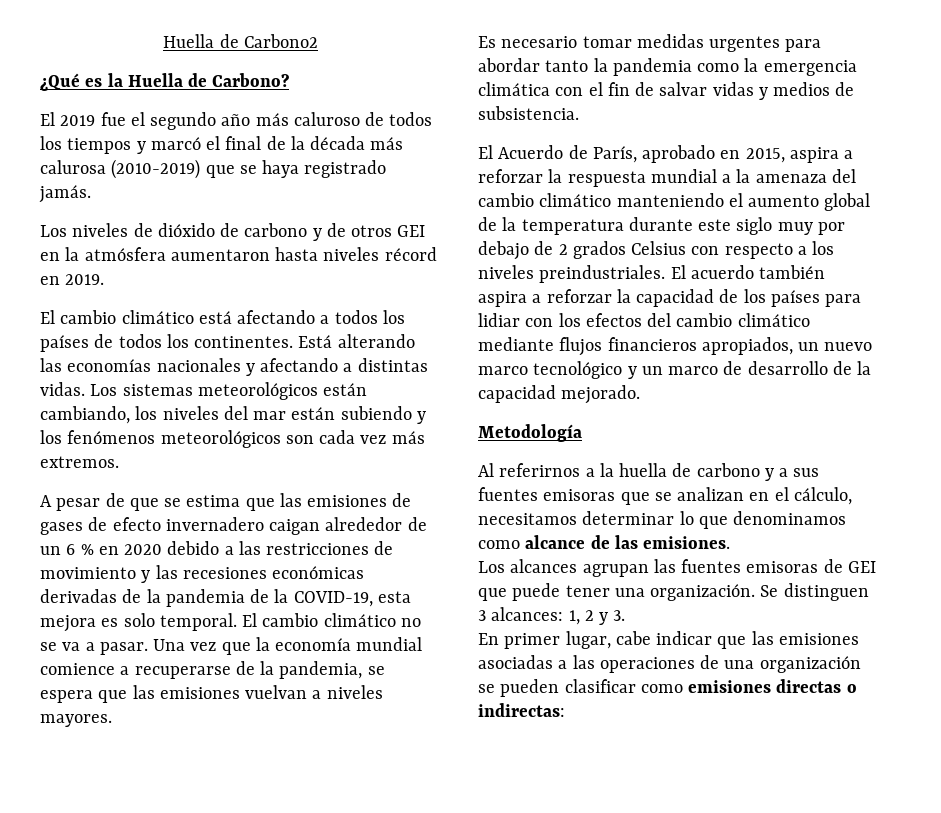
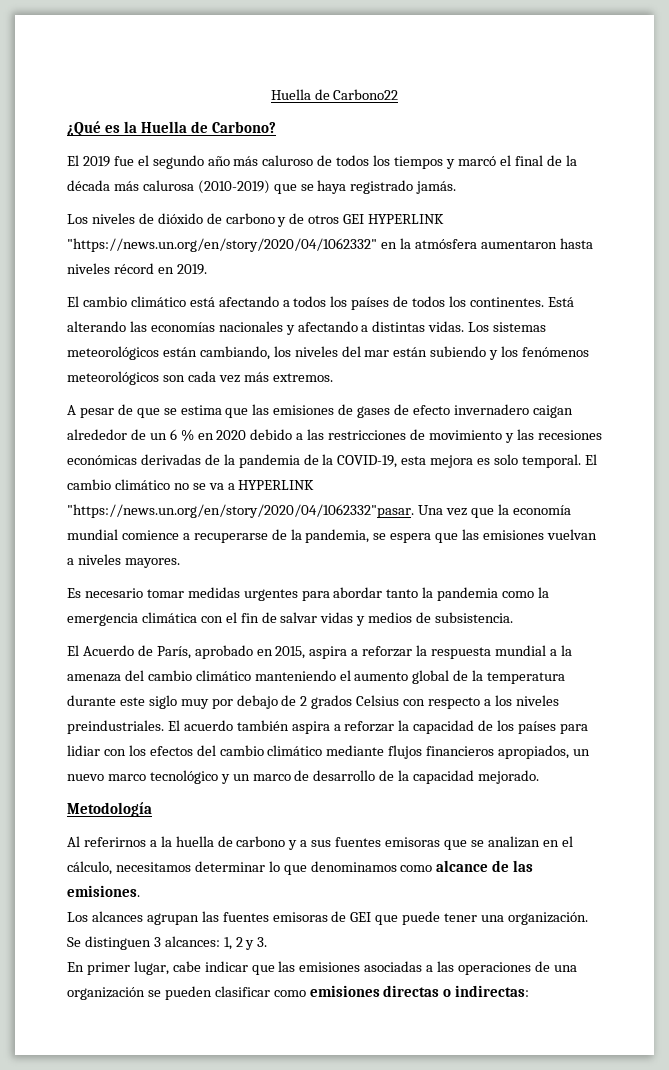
[163,34,318,48] Huella de Carbono2 -> [270,89,399,100] Huella de Carbono22
(426, 231) none -> [368,214,445,224] [67,238,377,252] HYPERLINK "https://news.un.org/en/story/2020/04/1062332"
[99,642,148,655] pasar. -> [238,480,315,490] [67,504,414,518] HYPERLINK "https://news.un.org/en/story/2020/04/1062332"pasar.

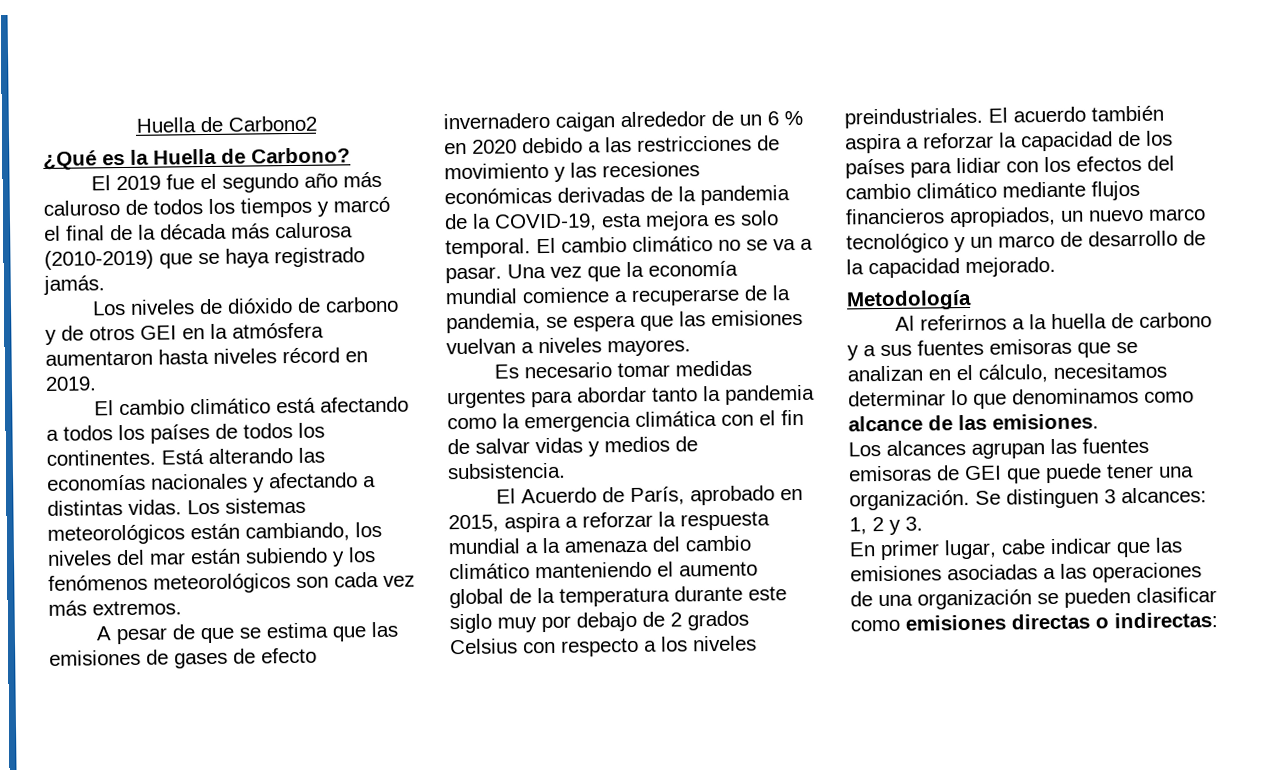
[270,89,399,100] Huella de Carbono22 -> [135,115,317,133] Huella de Carbono2
[368,214,445,224] [67,238,377,252] HYPERLINK "https://news.un.org/en/story/2020/04/1062332" -> (177, 332) none
[238,480,315,490] [67,504,414,518] HYPERLINK "https://news.un.org/en/story/2020/04/1062332"pasar. -> [445,266,502,284] pasar.

